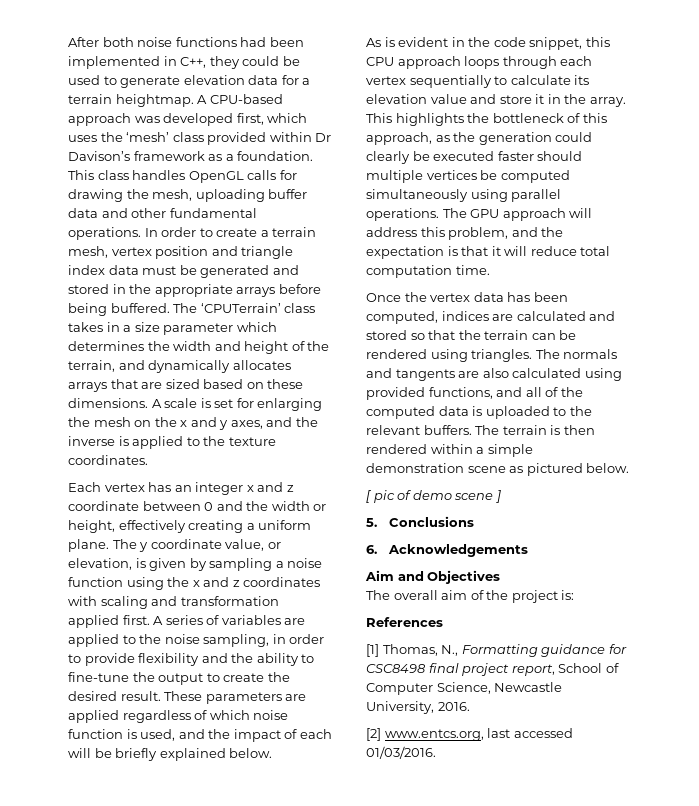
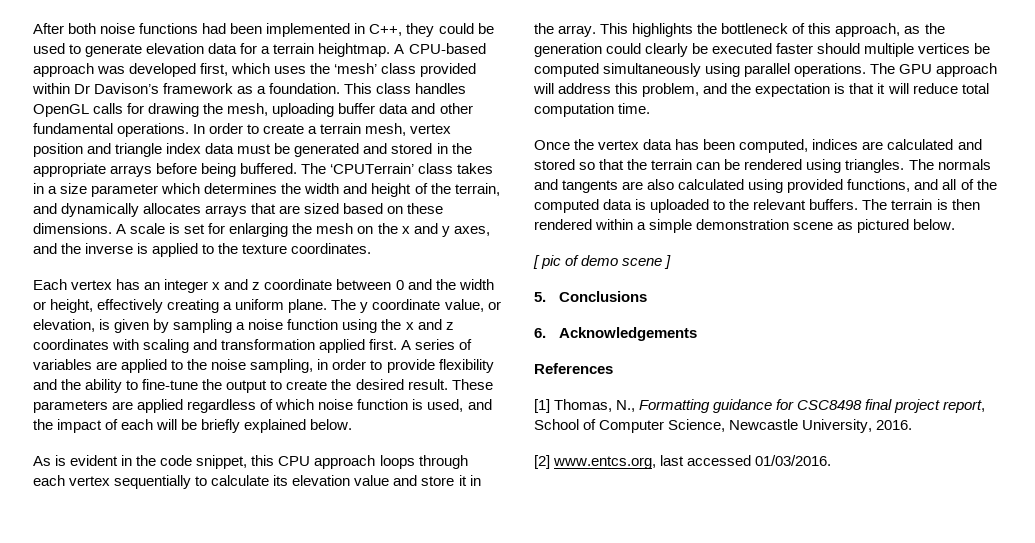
[365,570,501,584] [366,590,575,603] // Aim and Objectives // The overall aim of the project is: -> (697, 334) none

